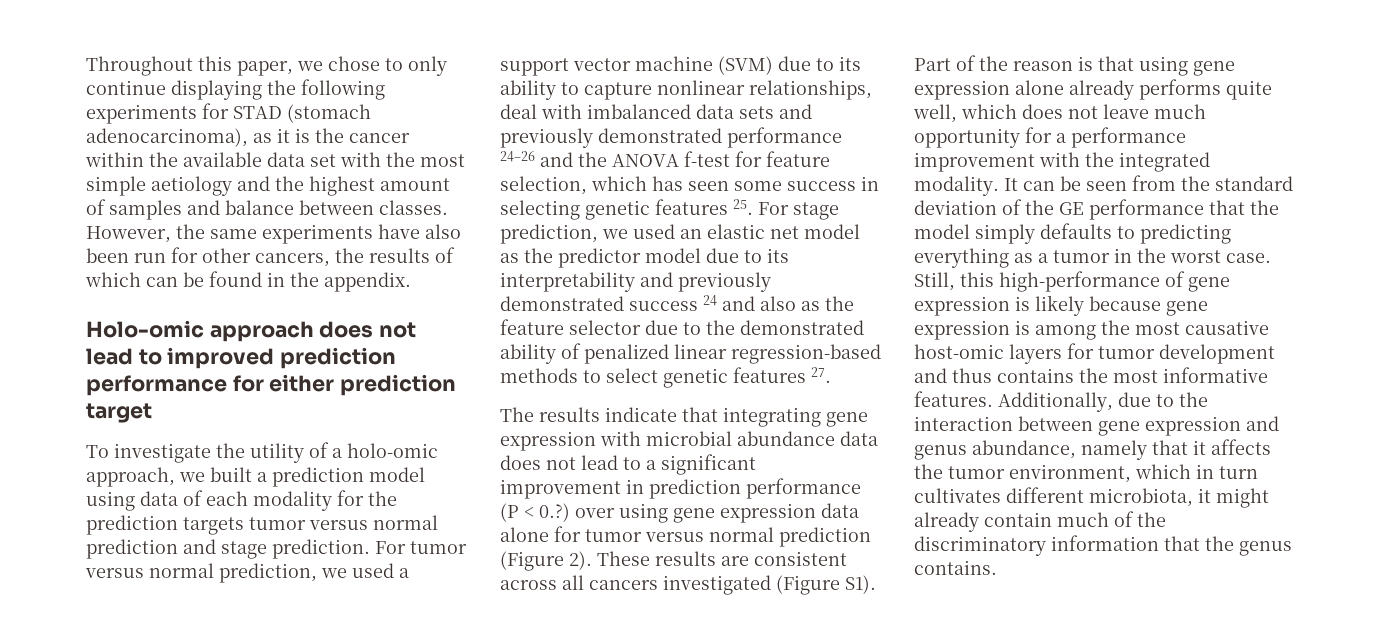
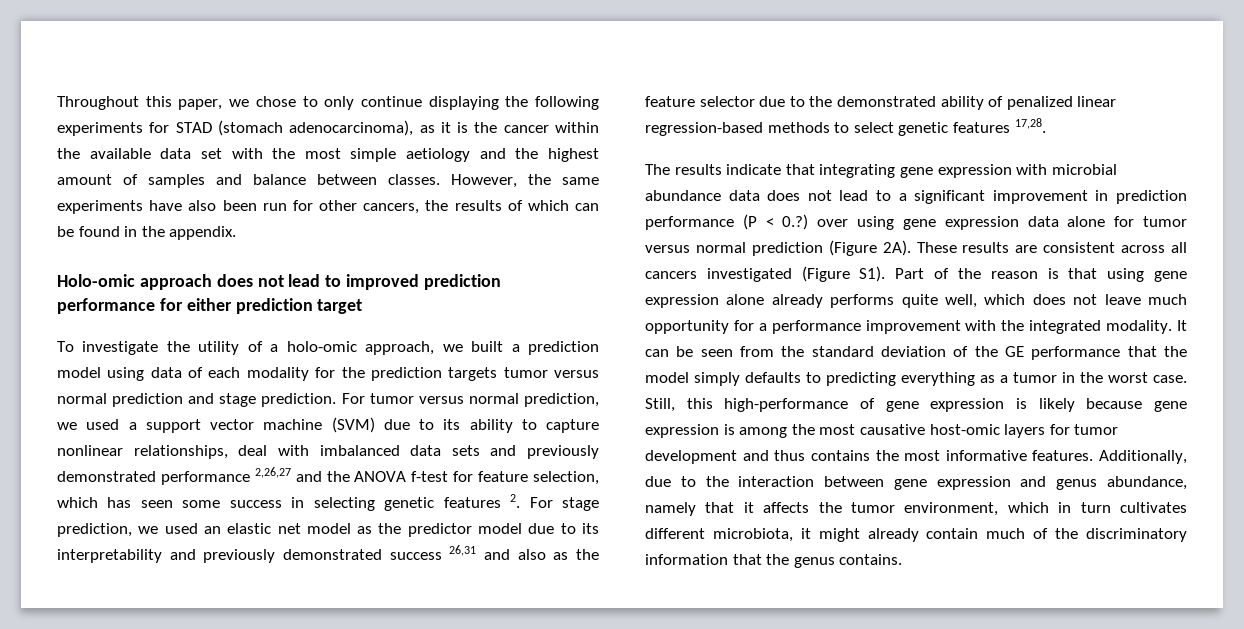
[500,151,535,162] 24–26 -> [254,467,291,478] 2,26,27
[733,199,753,215] 25. -> [510,494,521,508] 2.
[703,295,717,306] 24 -> [449,545,477,556] 26,31
[811,367,831,383] 27. -> [1014,118,1046,133] 17,28.
[569,551,592,570] 2). -> [882,240,911,256] 2A).

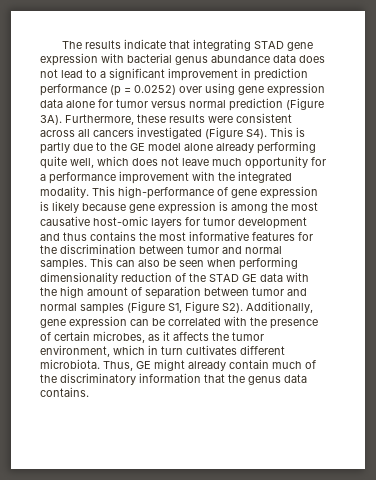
[57,96,599,110] [57,120,600,136] [57,148,599,162] [57,174,599,188] [57,200,599,214] [57,226,237,240] [57,274,502,290] [57,298,363,314] [57,341,599,355] [57,367,599,381] [57,393,599,407] [57,417,599,433] [57,445,599,459] [57,467,599,485] [57,494,599,511] [57,523,599,537] [57,545,600,563] [645,96,1117,110] [645,118,1046,136] Throughout this paper, we chose to only continue displaying the following experiments for STAD (stomach adenocarcinoma), as it is the cancer within the available data set with the most simple aetiology and the highest amount of samples and balance between classes. However, the same experiments have also been run for other cancers, the results of which can be found in the appendix. // Holo-omic approach does not lead to improved prediction performance for either prediction target // To investigate the utility of a holo-omic approach, we built a prediction model using data of each modality for the prediction targets tumor versus normal prediction and stage prediction. For tumor versus normal prediction, we used a support vector machine (SVM) due to its ability to capture nonlinear relationships, deal with imbalanced data sets and previously demonstrated performance 2,26,27 and the ANOVA f-test for feature selection, which has seen some success in selecting genetic features 2. For stage prediction, we used an elastic net model as the predictor model due to its interpretability and previously demonstrated success 26,31 and also as the feature selector due to the demonstrated ability of penalized linear regression-based methods to select genetic features 17,28. // -> (62, 45) none
(896, 171) none -> [254,41,285,49] STAD
[1051,164,1117,175] microbial -> [127,53,208,65] bacterial genus
[742,214,809,230] (P < 0.?) -> [110,85,176,96] (p = 0.0252)
[882,240,1038,256] 2A). These results are -> [40,114,233,125] 3A). Furthermore, these results were
[859,266,1187,282] [645,294,719,308] S1). Part of the reason is that using gene expression -> [246,127,305,139] [40,142,181,154] S4). This is partly due to the GE model
[830,294,895,308] performs -> [257,141,316,154] performing
[1177,320,1187,331] [645,346,1187,360] [645,372,1187,386] [645,398,713,412] It can be seen from the standard deviation of the GE performance that the model simply defaults to predicting everything as a tumor in the worst case. Still, this -> [92,186,115,196] This
[1032,450,1187,464] [645,476,1187,490] [645,502,735,516] features. Additionally, due to the interaction between gene expression and genus abundance, namely that -> [252,232,313,241] [40,244,282,254] [40,257,298,270] [40,272,309,284] [40,286,307,299] [40,301,313,314] [40,316,318,329] [40,331,160,343] features for the discrimination between tumor and normal samples. This can also be seen when performing dimensionality reduction of the STAD GE data with the high amount of separation between tumor and normal samples (Figure S1, Figure S2). Additionally, gene expression can be correlated with the presence of certain microbes, as
[712,528,811,542] microbiota, it -> [40,359,151,371] microbiota. Thus, GE
(835, 562) none -> [284,374,307,383] data

